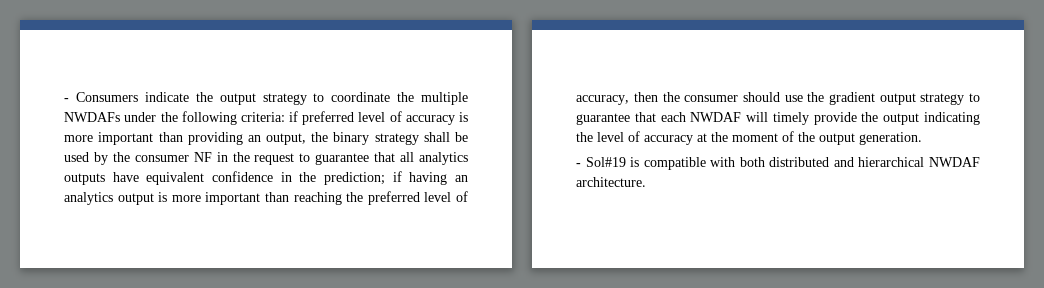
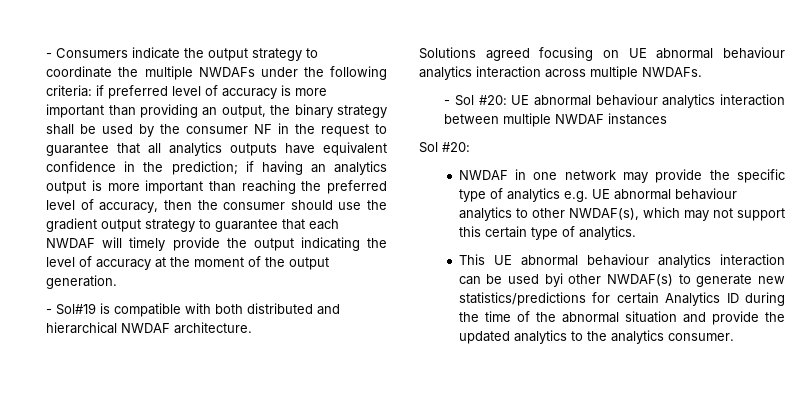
(647, 182) none -> [419,47,785,61] [419,66,702,80] [444,94,785,108] [444,113,668,127] [419,142,470,153] [458,169,785,183] [458,188,737,202] [458,207,785,221] [458,226,636,240] [458,254,785,268] [458,273,785,287] [458,292,785,306] [458,311,785,325] [458,330,734,344] // Solutions agreed focusing on UE abnormal behaviour analytics interaction across multiple NWDAFs. // - Sol #20: UE abnormal behaviour analytics interaction between multiple NWDAF instances // Sol #20: // NWDAF in one network may provide the specific type of analytics e.g. UE abnormal behaviour analytics to other NWDAF(s), which may not support this certain type of analytics. // This UE abnormal behaviour analytics interaction can be used byi other NWDAF(s) to generate new statistics/predictions for certain Analytics ID during the time of the abnormal situation and provide the updated analytics to the analytics consumer.

